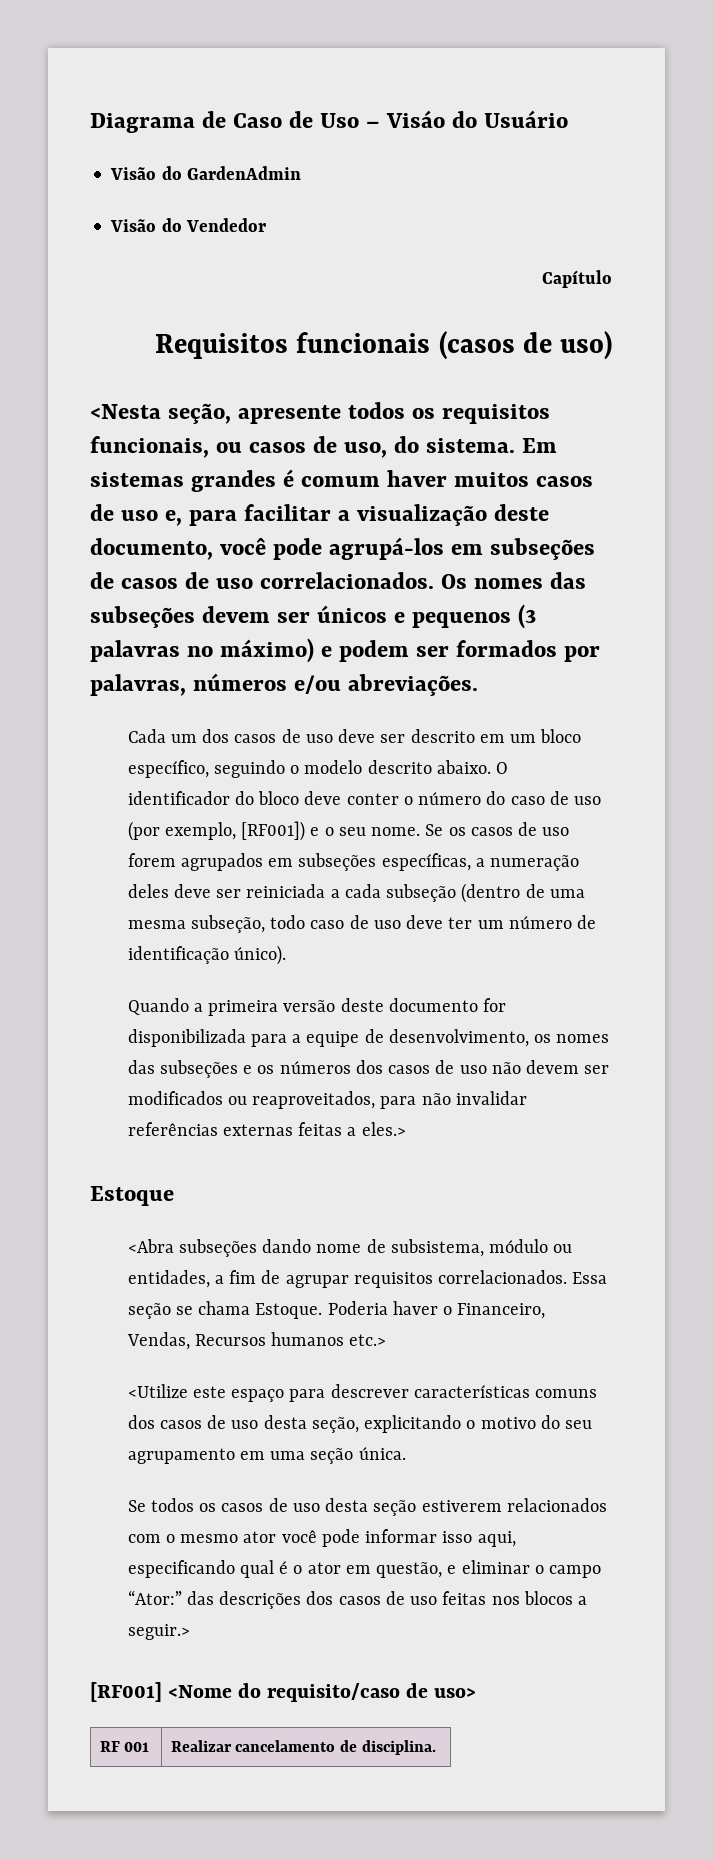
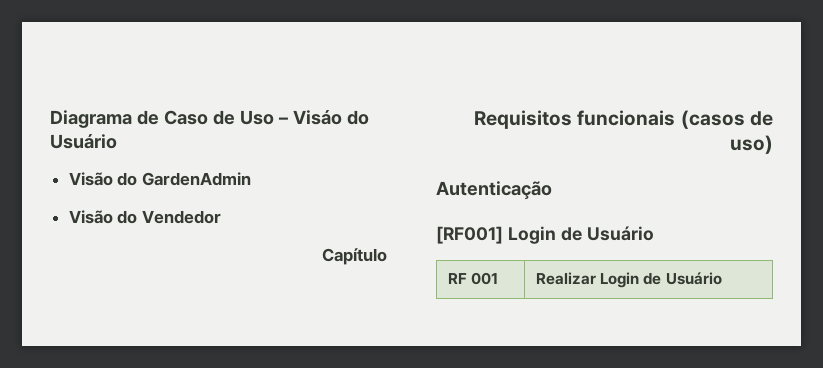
[90,402,551,424] [90,436,558,458] [90,469,594,492] [90,504,550,526] [90,537,596,560] [90,572,587,589] [90,604,537,629] [90,638,601,663] [90,673,479,696] [127,729,582,743] [127,760,509,778] [127,791,602,805] [127,821,570,841] [127,853,580,871] [127,883,585,903] [127,915,597,933] [127,945,286,965] [127,998,507,1016] [127,1029,610,1047] [127,1060,610,1078] [127,1091,527,1109] [127,1122,406,1136] [90,1186,174,1206] [127,1239,573,1257] [127,1270,608,1288] [127,1301,546,1319] [126,1332,387,1350] [127,1384,598,1402] [127,1415,593,1433] [127,1447,406,1464] [127,1498,607,1516] [127,1529,516,1547] [127,1560,602,1578] [127,1590,588,1609] [127,1624,190,1640] [90,1682,477,1702] <Nesta seção, apresente todos os requisitos funcionais, ou casos de uso, do sistema. Em sistemas grandes é comum haver muitos casos de uso e, para facilitar a visualização deste documento, você pode agrupá-los em subseções de casos de uso correlacionados. Os nomes das subseções devem ser únicos e pequenos (3 palavras no máximo) e podem ser formados por palavras, números e/ou abreviações. // Cada um dos casos de uso deve ser descrito em um bloco específico, seguindo o modelo descrito abaixo. O identificador do bloco deve conter o número do caso de uso (por exemplo, [RF001]) e o seu nome. Se os casos de uso forem agrupados em subseções específicas, a numeração deles deve ser reiniciada a cada subseção (dentro de uma mesma subseção, todo caso de uso deve ter um número de identificação único). // Quando a primeira versão deste documento for disponibilizada para a equipe de desenvolvimento, os nomes das subseções e os números dos casos de uso não devem ser modificados ou reaproveitados, para não invalidar referências externas feitas a eles.> // Estoque // <Abra subseções dando nome de subsistema, módulo ou entidades, a fim de agrupar requisitos correlacionados. Essa seção se chama Estoque. Poderia haver o Financeiro, Vendas, Recursos humanos etc.> // <Utilize este espaço para descrever características comuns dos casos de uso desta seção, explicitando o motivo do seu agrupamento em uma seção única. // Se todos os casos de uso desta seção estiverem relacionados com o mesmo ator você pode informar isso aqui, especificando qual é o ator em questão, e eliminar o campo “Ator:” das descrições dos casos de uso feitas nos blocos a seguir.> // [RF001] <Nome do requisito/caso de uso> -> [436,181,552,200] [436,226,654,244] Autenticação // [RF001] Login de Usuário
[235,1740,436,1755] cancelamento de disciplina. -> [600,272,722,288] Login de Usuário

